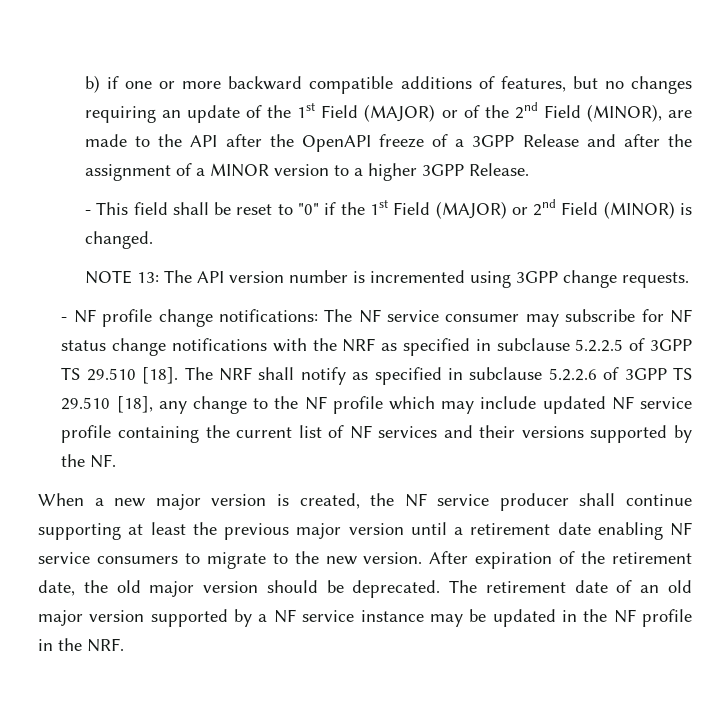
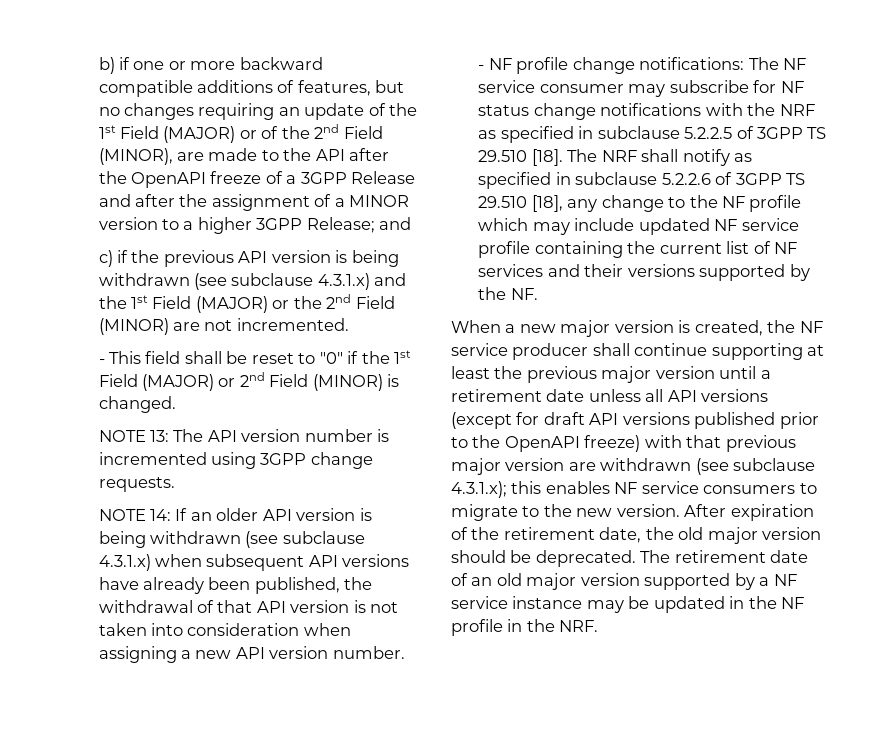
[468,163,529,176] Release. -> [306,217,412,233] [98,250,399,267] [98,273,407,290] [98,294,395,313] [98,318,349,335] Release; and // c) if the previous API version is being withdrawn (see subclause 4.3.1.x) and the 1st Field (MAJOR) or the 2nd Field (MINOR) are not incremented.
(689, 280) none -> [98,508,372,521] [98,531,365,548] [98,554,410,571] [98,577,373,594] [98,600,399,613] [98,623,351,636] [98,646,405,663] // NOTE 14: If an older API version is being withdrawn (see subclause 4.3.1.x) when subsequent API versions have already been published, the withdrawal of that API version is not taken into consideration when assigning a new API version number.
[597,522,663,540] enabling -> [588,389,769,402] [451,412,819,429] [451,435,796,452] [451,458,816,475] [451,481,610,498] unless all API versions (except for draft API versions published prior to the OpenAPI freeze) with that previous major version are withdrawn (see subclause 4.3.1.x); this enables

